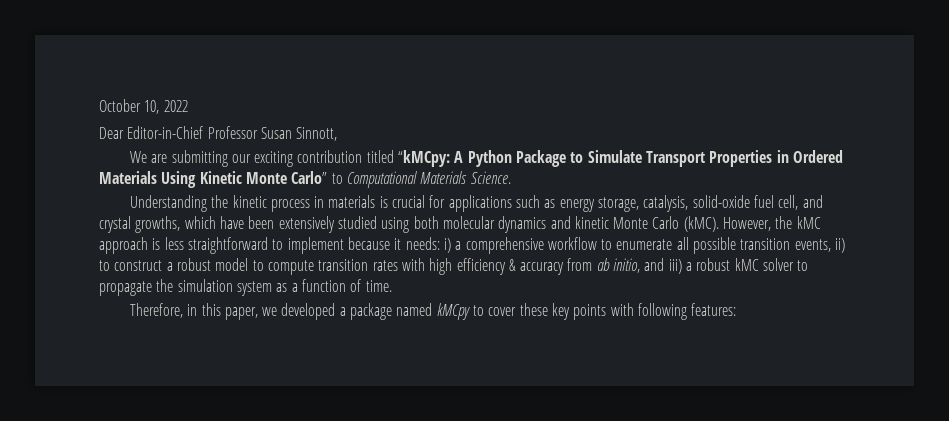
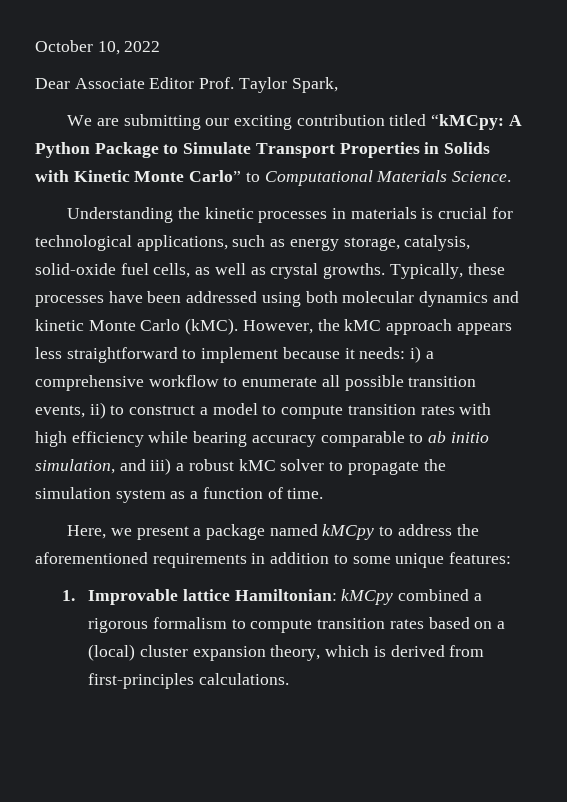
[127,126,338,141] Editor-in-Chief Professor Susan Sinnott, -> [74,77,338,93] Associate Editor Prof. Taylor Spark,
[792,150,843,163] [99,171,197,188] Ordered Materials Using -> [444,142,491,154] [35,170,69,182] Solids with
[270,199,310,212] process -> [258,211,328,223] processes
[448,195,512,212] applications -> [35,235,228,251] technological applications,
[778,195,823,210] [99,216,377,233] cell, and crystal growths, which have been extensively studied -> [153,263,505,279] [35,291,258,307] cells, as well as crystal growths. Typically, these processes have been addressed
[152,238,161,250] is -> [456,323,512,335] appears
[176,258,211,271] robust -> (208, 411) none
[508,258,641,275] & accuracy from ab initio, -> [148,431,489,447] [35,459,115,474] while bearing accuracy comparable to ab initio simulation,
[129,303,336,320] Therefore, in this paper, we developed -> [67,525,189,540] Here, we present
[488,303,737,320] cover these key points with following features: -> [397,524,479,536] [35,552,512,568] [61,589,482,605] [88,617,505,633] [88,644,485,661] [88,673,289,689] address the aforementioned requirements in addition to some unique features: // 1. Improvable lattice Hamiltonian: kMCpy combined a rigorous formalism to compute transition rates based on a (local) cluster expansion theory, which is derived from first-principles calculations.

